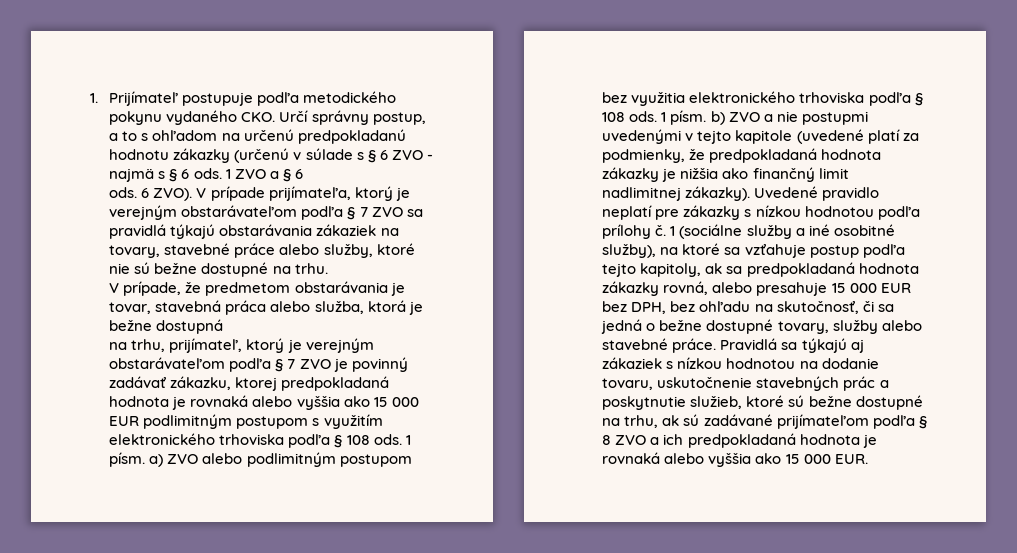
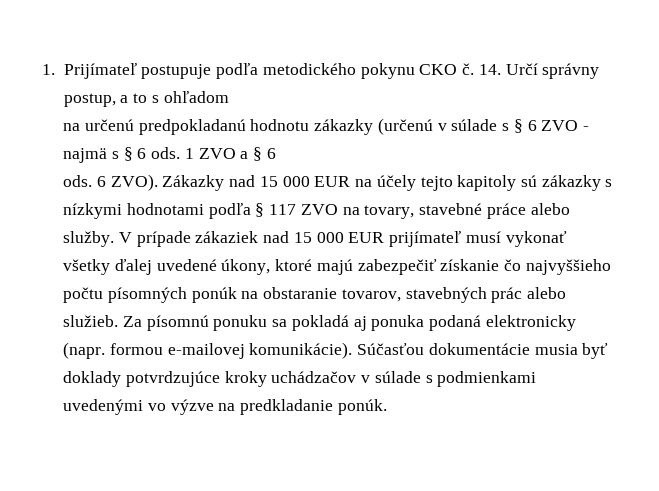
[166,110,276,125] vydaného CKO. -> [419,63,501,75] CKO č. 14.
(218, 135) none -> (229, 97) //
[196,186,410,201] [109,205,423,220] [109,224,377,239] V prípade prijímateľa, ktorý je verejným obstarávateľom podľa § 7 ZVO sa pravidlá týkajú obstarávania zákaziek -> [162,175,613,191] [63,203,338,219] Zákazky nad 15 000 EUR na účely tejto kapitoly sú zákazky s nízkymi hodnotami podľa § 117 ZVO
[323,243,415,258] [109,262,328,277] [109,281,405,296] [109,300,423,315] [109,319,224,334] [109,338,374,353] [109,357,408,372] [109,376,390,391] [109,395,419,410] [109,414,383,429] [109,433,411,448] [109,452,412,467] [602,91,923,106] [602,110,868,125] [602,129,919,144] [602,148,882,163] [602,167,849,182] [602,186,880,201] [602,205,920,220] [602,224,895,239] [602,243,905,258] [602,262,919,277] [602,281,911,296] [602,301,894,314] [601,319,922,334] [602,338,864,353] [602,357,879,369] [602,376,889,391] [602,395,923,410] [602,414,927,429] [602,433,877,448] [602,452,868,467] služby, ktoré nie sú bežne dostupné na trhu. // V prípade, že predmetom obstarávania je tovar, stavebná práca alebo služba, ktorá je bežne dostupná // na trhu, prijímateľ, ktorý je verejným obstarávateľom podľa § 7 ZVO je povinný zadávať zákazku, ktorej predpokladaná hodnota je rovnaká alebo vyššia ako 15 000 EUR podlimitným postupom s využitím elektronického trhoviska podľa § 108 ods. 1 písm. a) ZVO alebo podlimitným postupom bez využitia elektronického trhoviska podľa § 108 ods. 1 písm. b) ZVO a nie postupmi uvedenými v tejto kapitole (uvedené platí za podmienky, že predpokladaná hodnota zákazky je nižšia ako finančný limit nadlimitnej zákazky). Uvedené pravidlo neplatí pre zákazky s nízkou hodnotou podľa prílohy č. 1 (sociálne služby a iné osobitné služby), na ktoré sa vzťahuje postup podľa tejto kapitoly, ak sa predpokladaná hodnota zákazky rovná, alebo presahuje 15 000 EUR bez DPH, bez ohľadu na skutočnosť, či sa jedná o bežne dostupné tovary, služby alebo stavebné práce. Pravidlá sa týkajú aj zákaziek s nízkou hodnotou na dodanie tovaru, uskutočnenie stavebných prác a poskytnutie služieb, ktoré sú bežne dostupné na trhu, ak sú zadávané prijímateľom podľa § 8 ZVO a ich predpokladaná hodnota je rovnaká alebo vyššia ako 15 000 EUR. -> [63,231,567,247] [63,259,611,275] [63,287,567,303] [63,315,576,331] [63,342,609,359] [63,371,537,387] [63,399,387,415] služby. V prípade zákaziek nad 15 000 EUR prijímateľ musí vykonať všetky ďalej uvedené úkony, ktoré majú zabezpečiť získanie čo najvyššieho počtu písomných ponúk na obstaranie tovarov, stavebných prác alebo služieb. Za písomnú ponuku sa pokladá aj ponuka podaná elektronicky (napr. formou e-mailovej komunikácie). Súčasťou dokumentácie musia byť doklady potvrdzujúce kroky uchádzačov v súlade s podmienkami uvedenými vo výzve na predkladanie ponúk.

